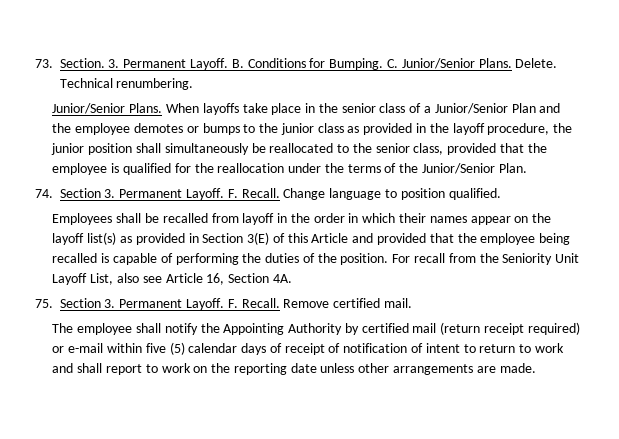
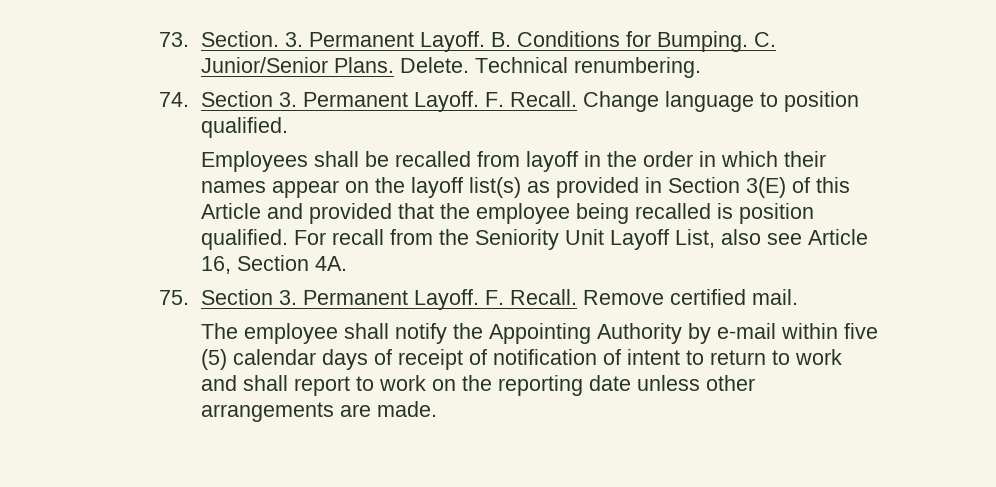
[52,103,561,115] [52,123,573,135] [51,143,547,155] [52,163,527,175] // Junior/Senior Plans. When layoffs take place in the senior class of a Junior/Senior Plan and the employee demotes or bumps to the junior class as provided in the layoff procedure, the junior position shall simultaneously be reallocated to the senior class, provided that the employee is qualified for the reallocation under the terms of the Junior/Senior Plan. -> (701, 67) none
[112,253,389,265] capable of performing the duties of the position. -> [738,203,814,224] [200,229,288,250] position qualified.
[361,322,580,335] [52,346,65,353] certified mail (return receipt required) or -> (711, 333) none

